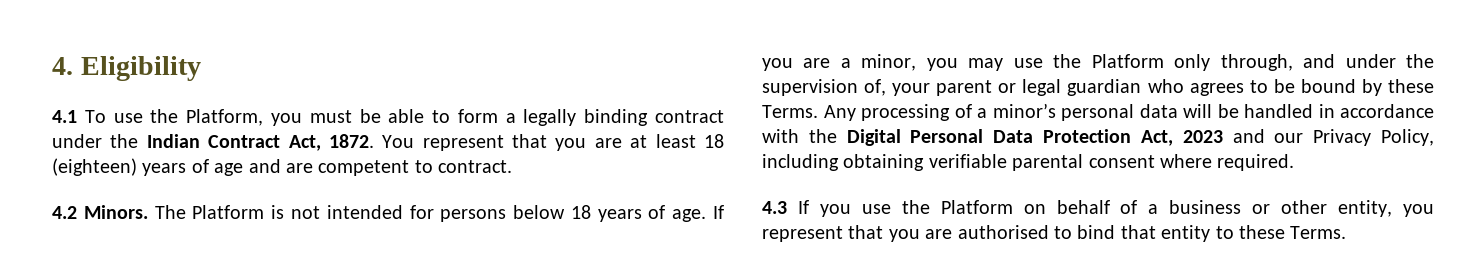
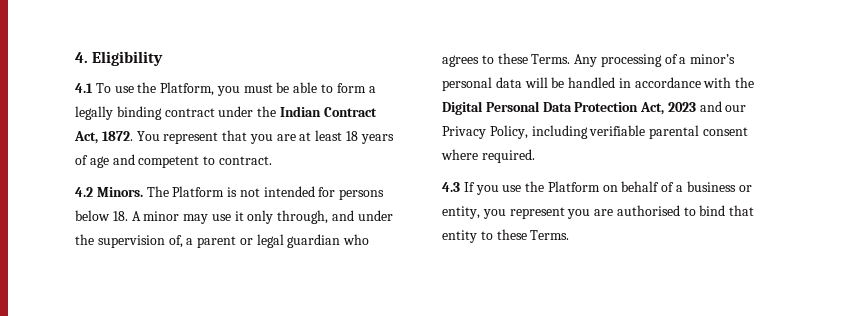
[52,158,137,176] (eighteen) -> (359, 136) none
[286,163,313,173] are -> (135, 159) none
[570,205,725,222] [762,54,1164,71] 18 years of age. If you are a minor, you may use the Platform -> [112,211,244,224] 18. A minor may use it
[892,83,931,96] your -> [186,238,194,245] a
[1273,79,1382,96] be bound by -> (494, 59) none
[843,154,925,171] obtaining -> (588, 132) none
[1281,200,1328,214] other -> (752, 188) none
[848,225,884,239] that -> (565, 213) none

